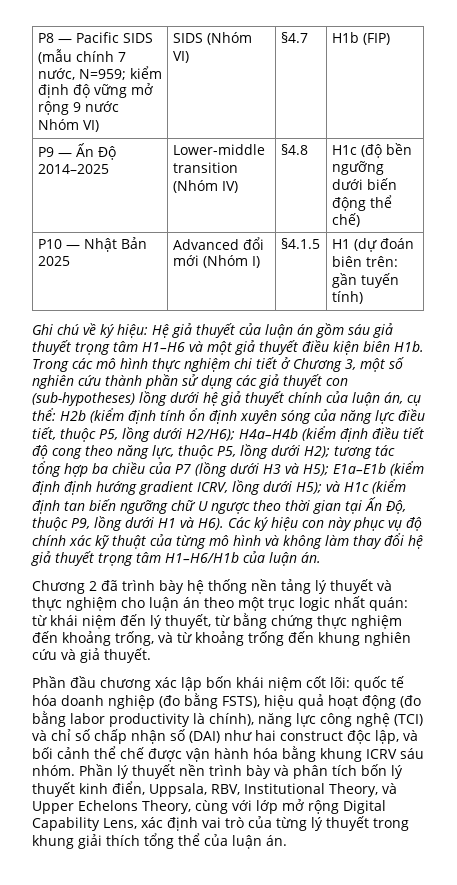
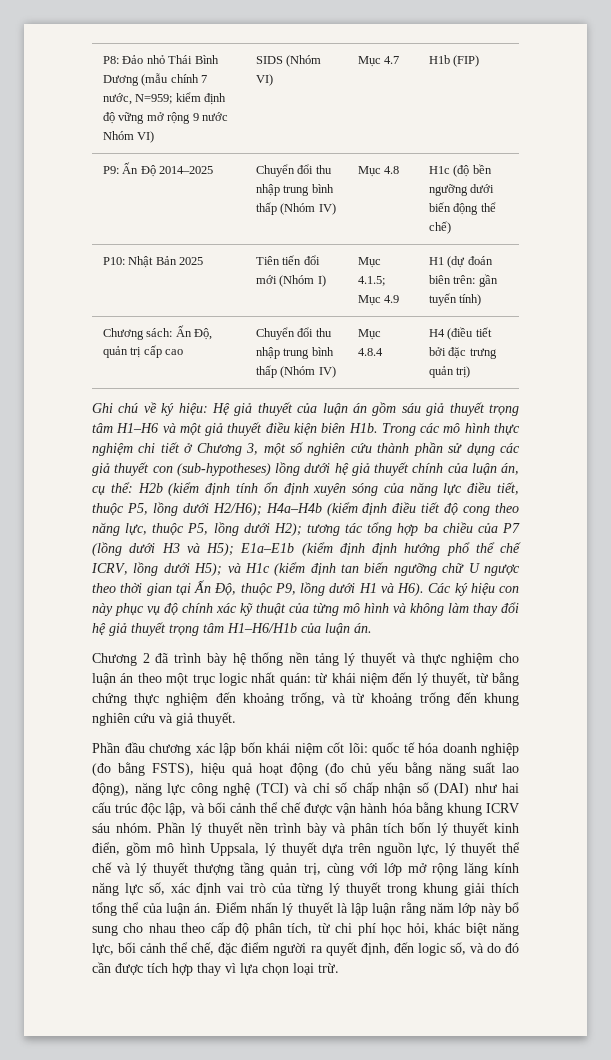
[37,32,153,43] P8 — Pacific SIDS -> [103,55,219,64] [103,75,140,86] P8: Đảo nhỏ Thái Bình Dương
[280,32,308,43] §4.7 -> [358,56,400,67] Mục 4.7
[37,147,72,157] P9 — -> [103,166,120,174] P9:
[172,144,265,155] [172,162,238,173] [172,180,238,193] [280,144,308,155] Lower-middle transition (Nhóm IV) | §4.8 -> [256,164,332,177] [256,184,334,196] [256,202,336,215] [358,166,400,177] Chuyển đổi thu nhập trung bình thấp (Nhóm IV) | Mục 4.8
[37,239,80,249] P10 — -> [103,257,126,265] P10:
[172,239,239,250] Advanced -> [256,255,302,265] Tiên tiến
[280,238,320,249] §4.1.5 -> [358,257,382,268] [358,276,386,286] [358,295,400,306] Mục 4.1.5; Mục 4.9
(363, 297) none -> [103,325,213,340] [103,345,184,358] [256,327,332,340] [256,347,334,359] [256,365,336,378] [358,329,382,340] [358,348,384,356] [429,327,492,340] [429,347,497,359] [429,366,471,378] // Chương sách: Ấn Độ, quản trị cấp cao | Chuyển đổi thu nhập trung bình thấp (Nhóm IV) | Mục 4.8.4 | H4 (điều tiết bởi đặc trưng quản trị)
[139,481,193,495] gradient -> [446,542,521,556] phổ thể chế
[32,711,254,727] bằng labor productivity là chính), -> [351,762,519,776] [92,783,129,796] chủ yếu bằng năng suất lao động),
[280,731,343,741] construct -> [92,802,138,813] cấu trúc
[149,783,397,797] [32,800,191,814] Uppsala, RBV, Institutional Theory, và Upper Echelons Theory, -> [125,842,521,856] [92,862,321,876] gồm mô hình Uppsala, lý thuyết dựa trên nguồn lực, lý thuyết thể chế và lý thuyết thượng tầng quản trị,
[343,800,386,814] [32,817,137,831] Digital Capability Lens, -> [463,862,519,876] [92,882,165,896] lăng kính năng lực số,
(287, 840) none -> [215,902,519,916] [92,922,519,936] [92,942,519,956] [92,962,339,976] Điểm nhấn lý thuyết là lập luận rằng năm lớp này bổ sung cho nhau theo cấp độ phân tích, từ chi phí học hỏi, khác biệt năng lực, bối cảnh thể chế, đặc điểm người ra quyết định, đến logic số, và do đó cần được tích hợp thay vì lựa chọn loại trừ.

